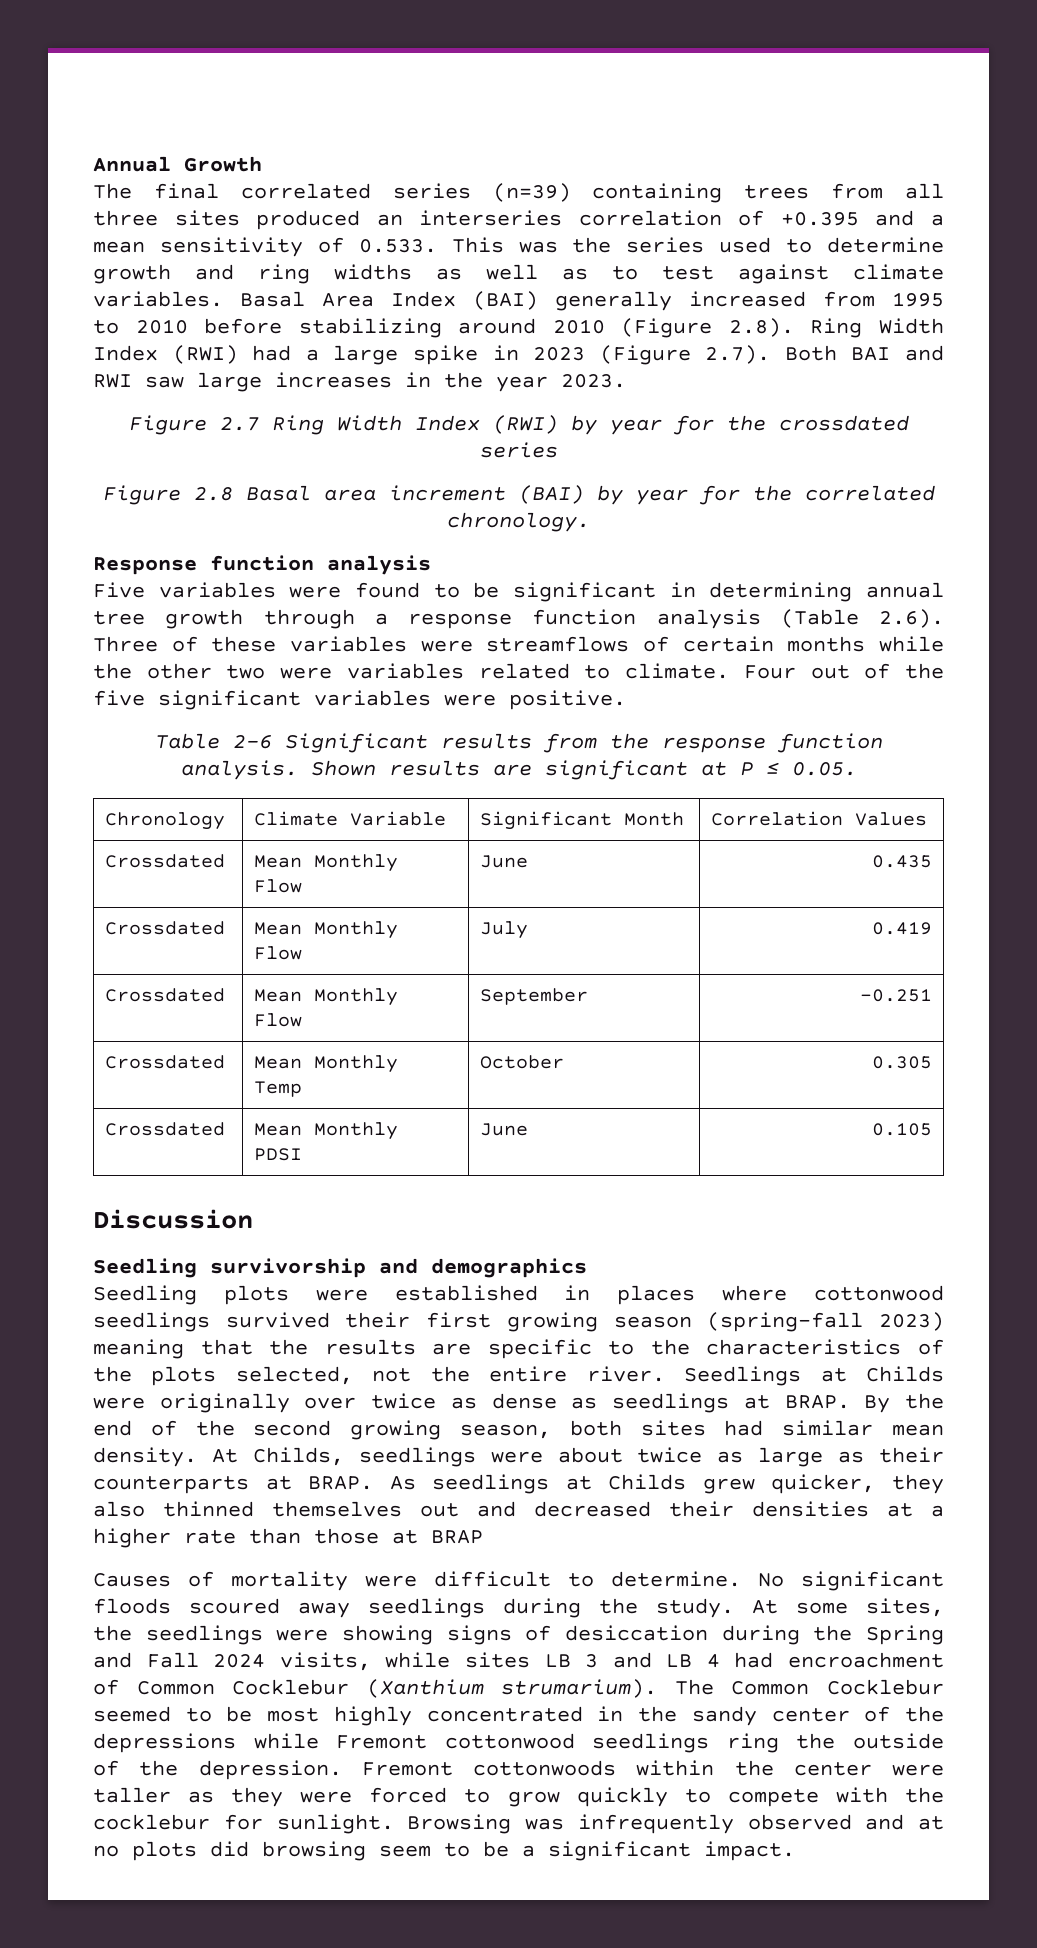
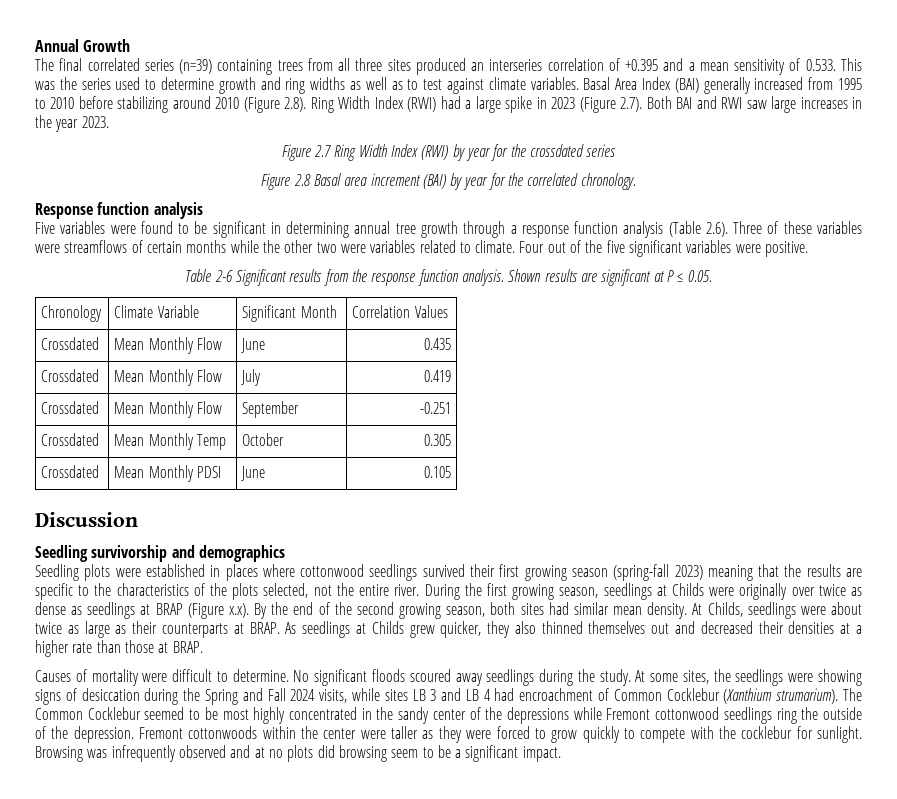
[684,1366,802,1386] Seedlings -> [424,583,652,600] During the first growing season, seedlings
[784,1395,850,1409] BRAP. -> [155,603,249,619] BRAP (Figure x.x).
[431,1530,483,1544] BRAP -> [172,641,203,653] BRAP.

